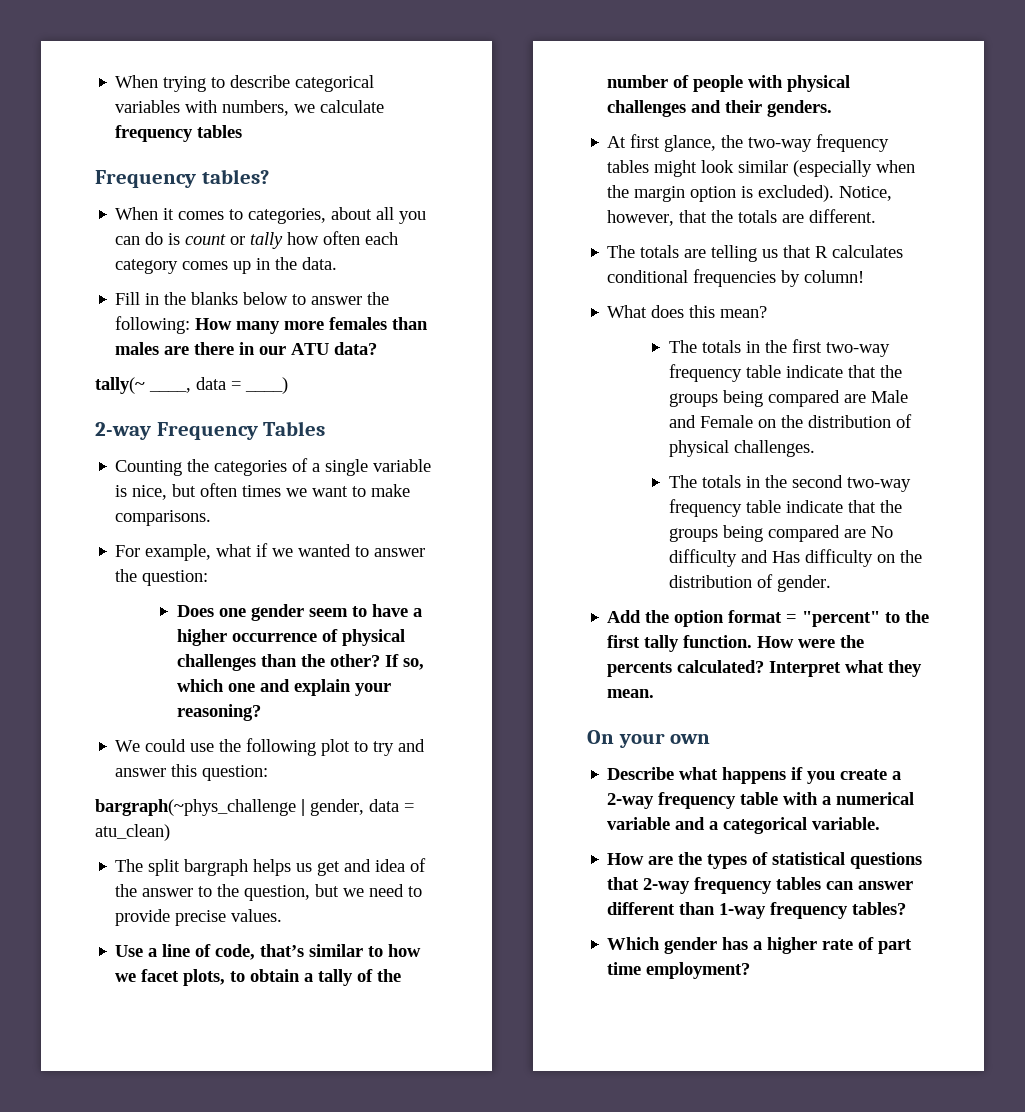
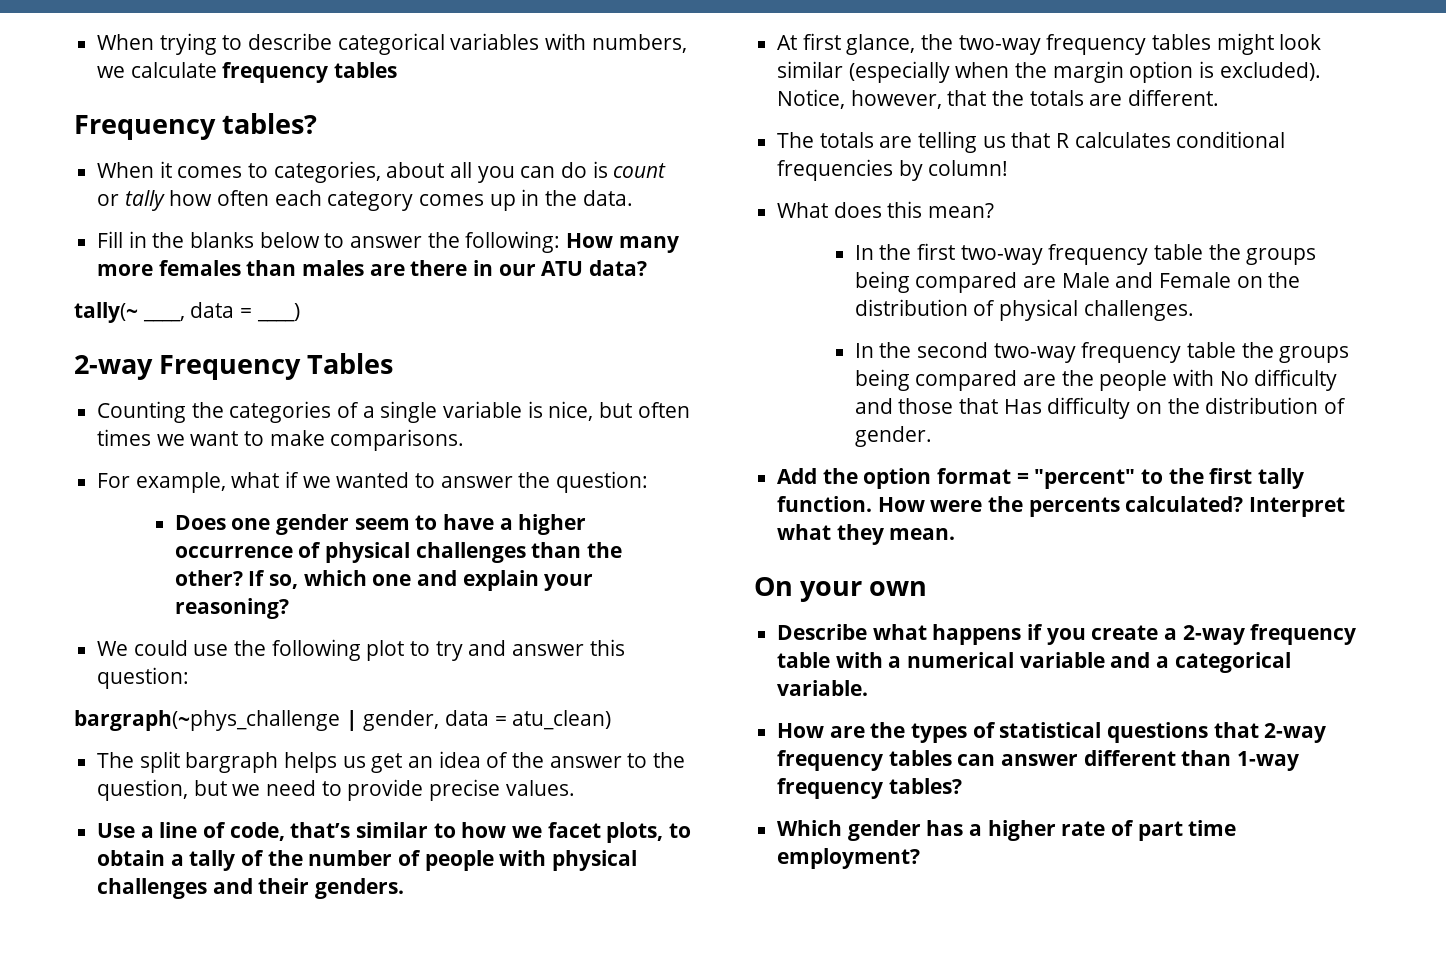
[344,859,372,872] and -> [408,756,434,768] an
[669,340,761,353] The totals in -> [854,245,874,260] In
[786,365,877,378] indicate that -> (1204, 252) none
[669,475,761,488] The totals in -> [854,343,874,358] In
[786,500,903,513] [669,525,867,542] indicate that the groups being compared are -> [1241,342,1350,363] [854,369,1215,391] the groups being compared are the people with
(769, 556) none -> [898,398,999,414] those that

